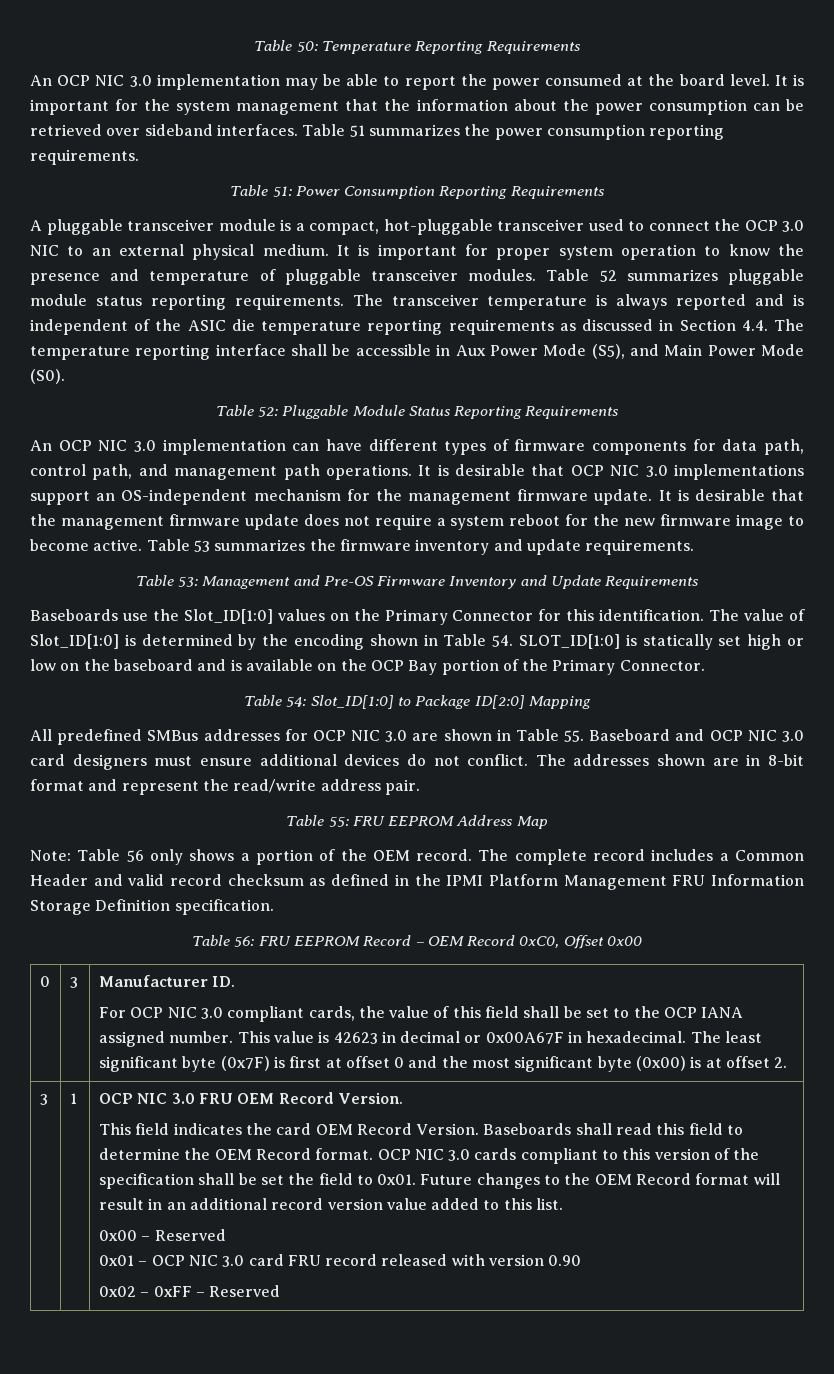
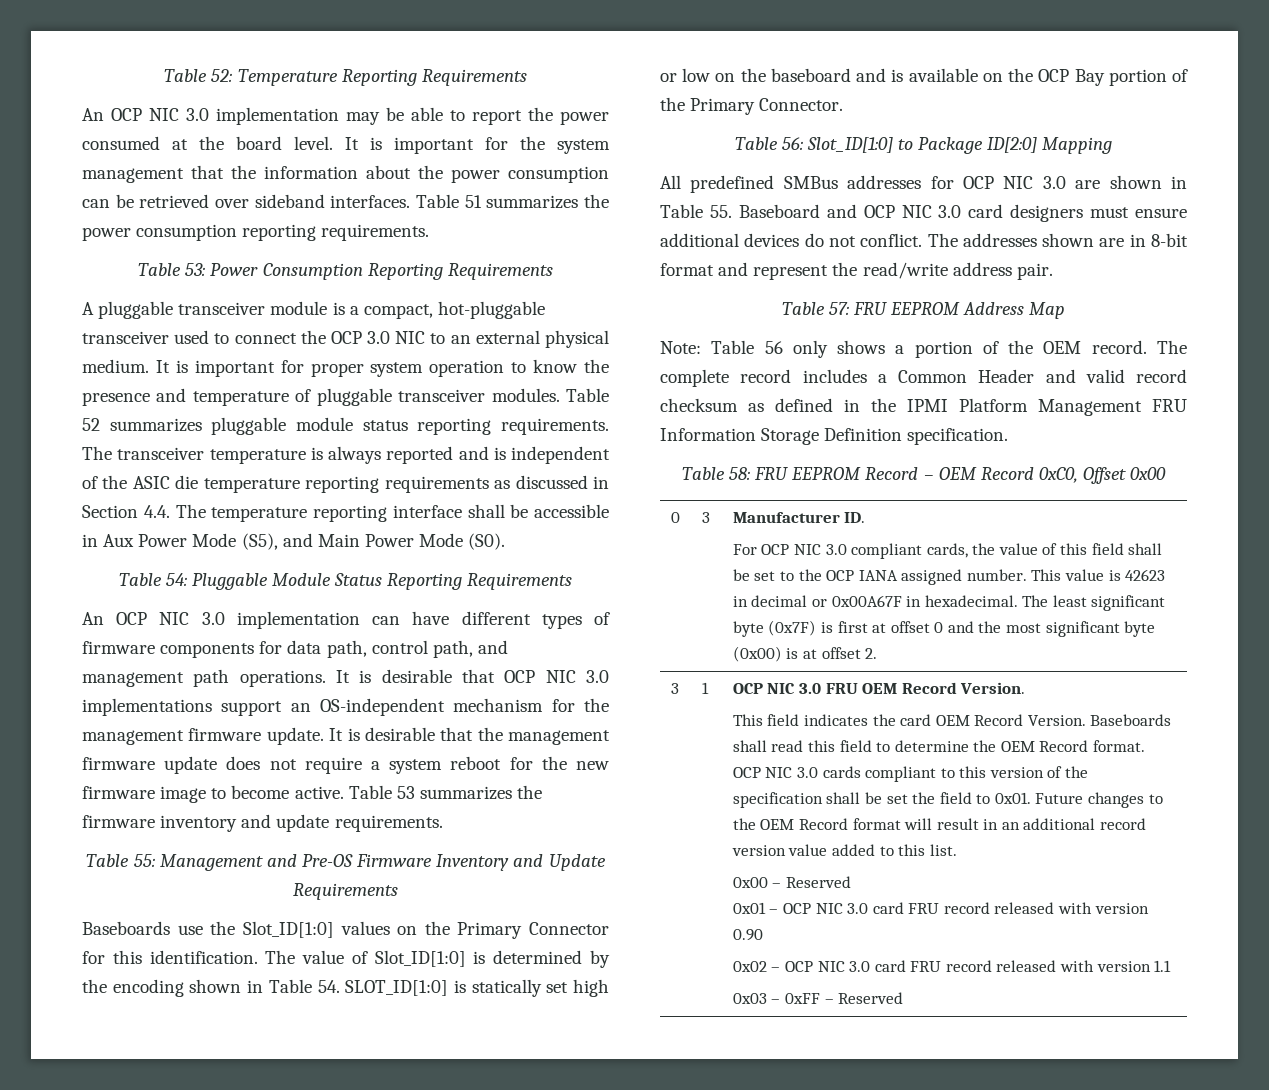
[254,40,318,52] Table 50: -> [164,69,233,82] Table 52:
[272,186,292,197] 51: -> [185,263,206,276] 53:
[257,406,278,417] 52: -> [165,573,187,586] 54:
[177,576,198,587] 53: -> [133,854,155,867] 55:
[286,696,307,707] 54: -> [781,137,803,150] 56:
[328,816,349,827] 55: -> [828,302,849,315] 57:
[234,936,255,947] 56: -> [728,467,750,480] 58:
(150, 1294) none -> [784,960,1172,972] [732,993,781,1004] OCP NIC 3.0 card FRU record released with version 1.1 // 0x03 –

